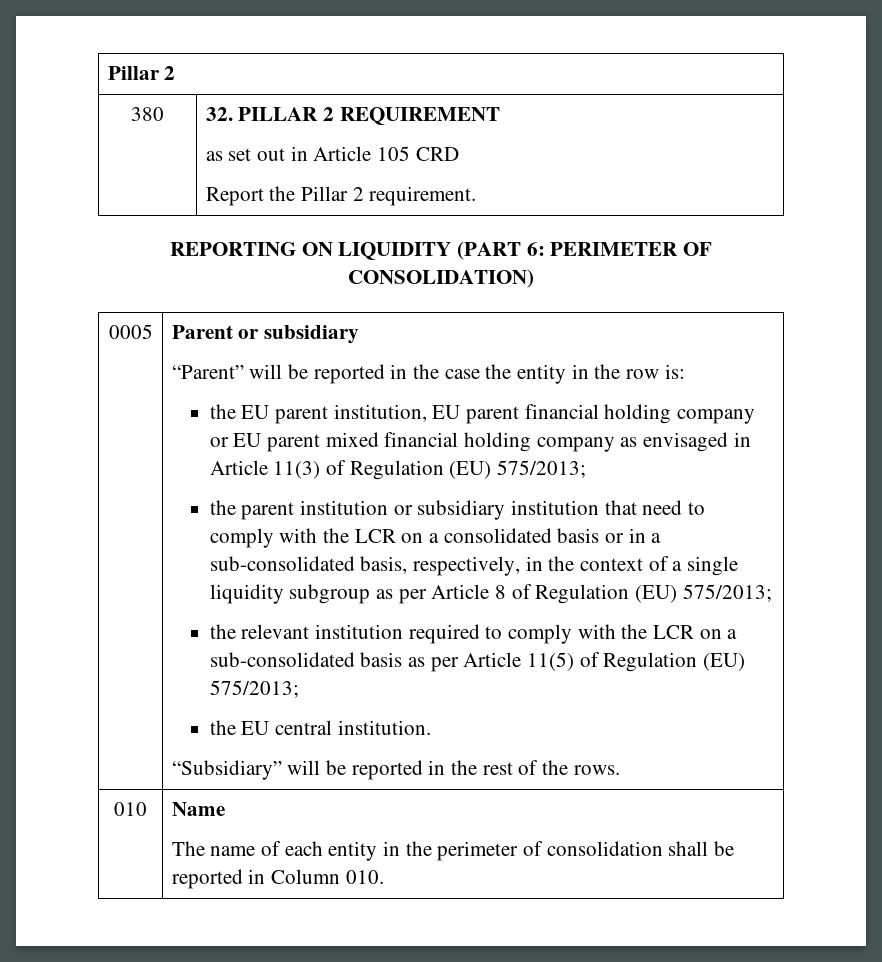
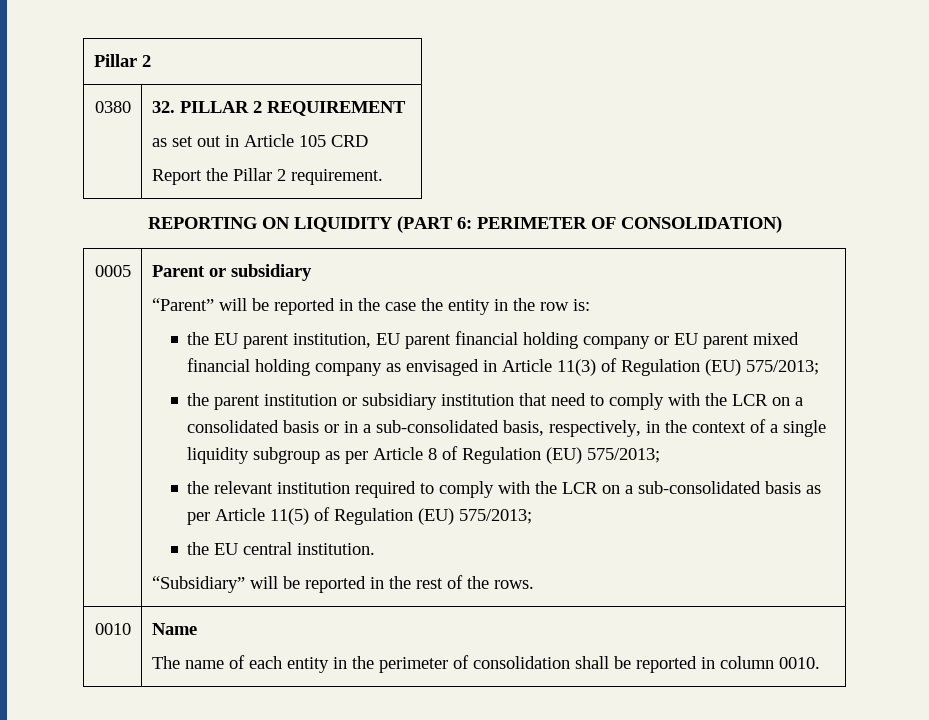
[131,107,164,121] 380 -> [94,101,131,113] 0380
[114,802,147,816] 010 -> [94,623,131,635] 0010
[271,869,384,884] Column 010. -> [719,656,820,669] column 0010.

